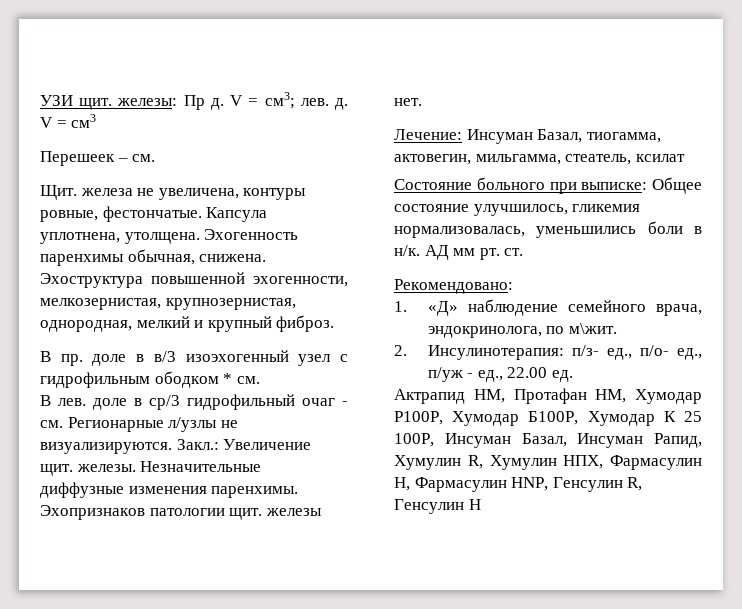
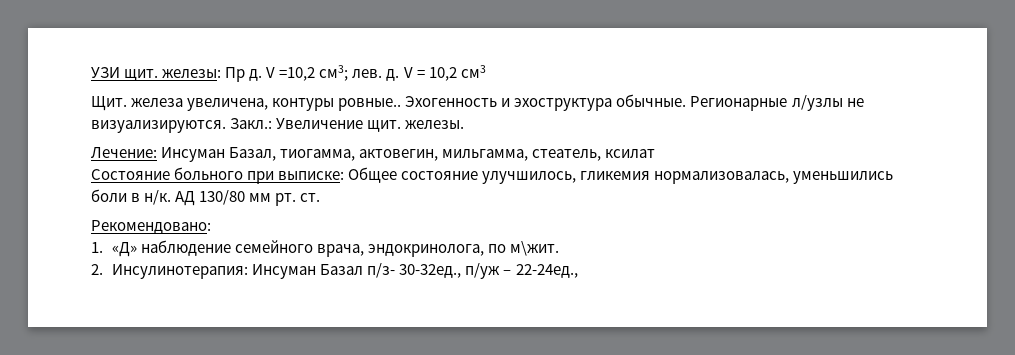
[248,98,259,106] = -> [279,67,316,81] =10,2
(67, 124) none -> [428,67,457,81] 10,2
[40,151,156,166] // Перешеек – см. -> (486, 71) none
[137,188,155,196] не -> (184, 102) none
[40,206,268,222] [40,229,299,244] [40,249,267,266] [40,272,348,288] [40,298,296,310] [40,315,335,332] [40,350,348,366] [40,371,260,388] [40,394,348,410] [40,420,63,428] ровные, фестончатые. Капсула уплотнена, утолщена. Эхогенность паренхимы обычная, снижена. Эхоструктура повышенной эхогенности, мелкозернистая, крупнозернистая, однородная, мелкий и крупный фиброз. // В пр. доле в в/3 изоэхогенный узел с гидрофильным ободком * см. // В лев. доле в ср/3 гидрофильный очаг - см. -> [338,94,687,111] ровные.. Эхогенность и эхоструктура обычные.
[140,461,262,472] [40,482,299,498] [40,505,322,520] [394,98,422,106] Незначительные диффузные изменения паренхимы. Эхопризнаков патологии щит. железы нет. -> (465, 124) none
(449, 252) none -> [199,190,246,205] 130/80
[571,345,702,360] [427,367,573,382] [394,388,702,404] [394,411,702,426] [394,433,702,448] [394,455,702,470] [394,477,643,492] [394,499,481,514] п/з- ед., п/о- ед., п/уж - ед., 22.00 ед. // Актрапид НМ, Протафан НМ, Хумодар Р100Р, Хумодар Б100Р, Хумодар К 25 100Р, Инсуман Базал, Инсуман Рапид, Хумулин R, Хумулин НПХ, Фармасулин Н, Фармасулин НNР, Генсулин R, Генсулин Н -> [252,263,578,279] Инсуман Базал п/з- 30-32ед., п/уж – 22-24ед.,

